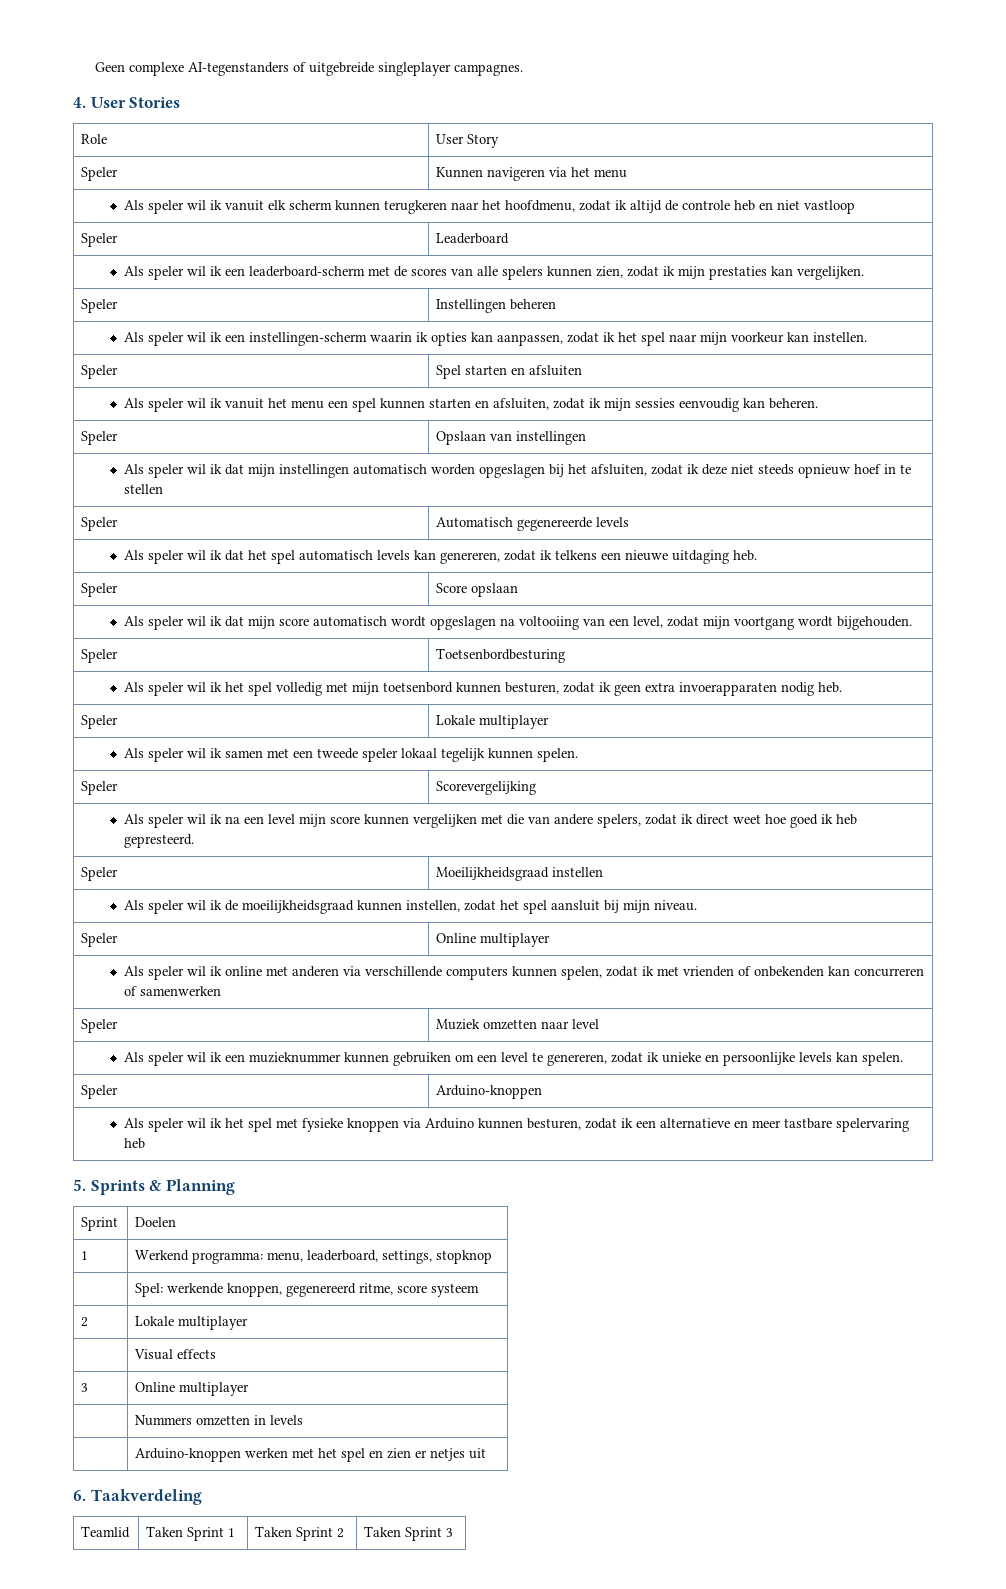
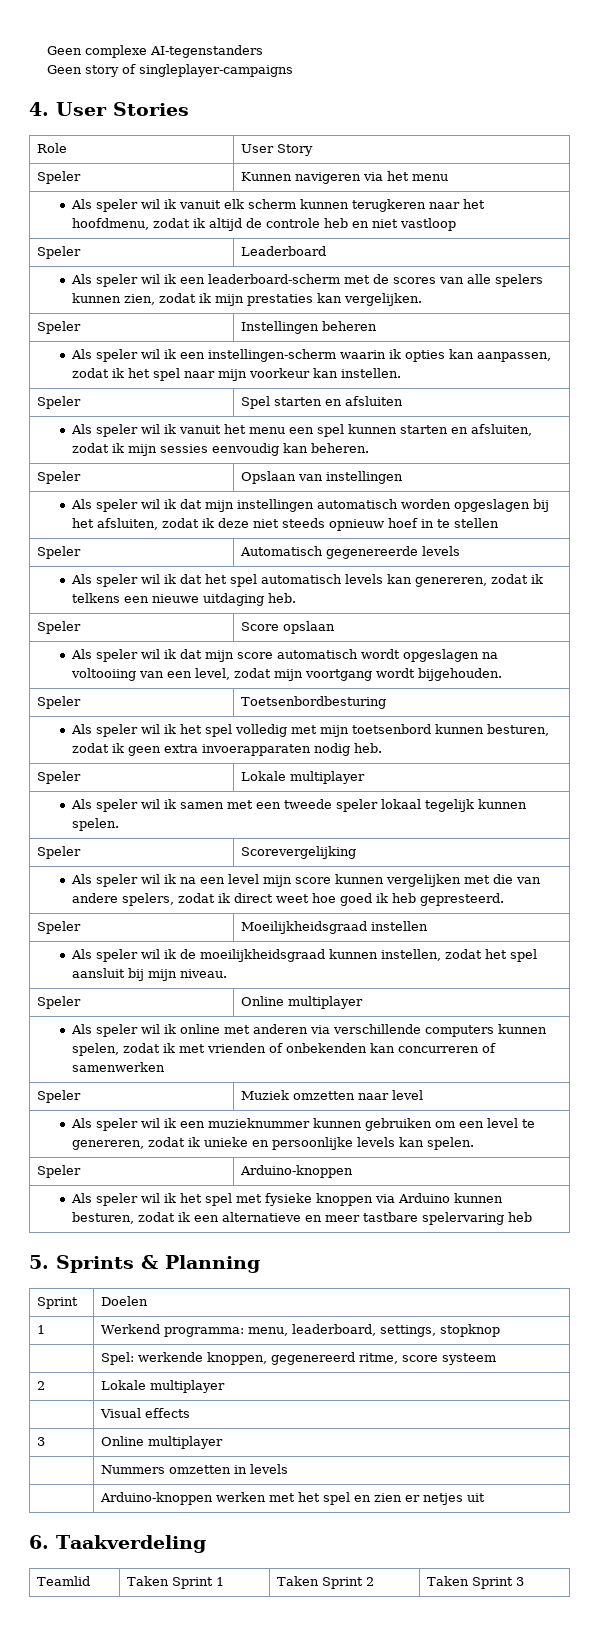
[293,62,524,76] of uitgebreide singleplayer campagnes. -> [46,64,293,77] // Geen story of singleplayer-campaigns

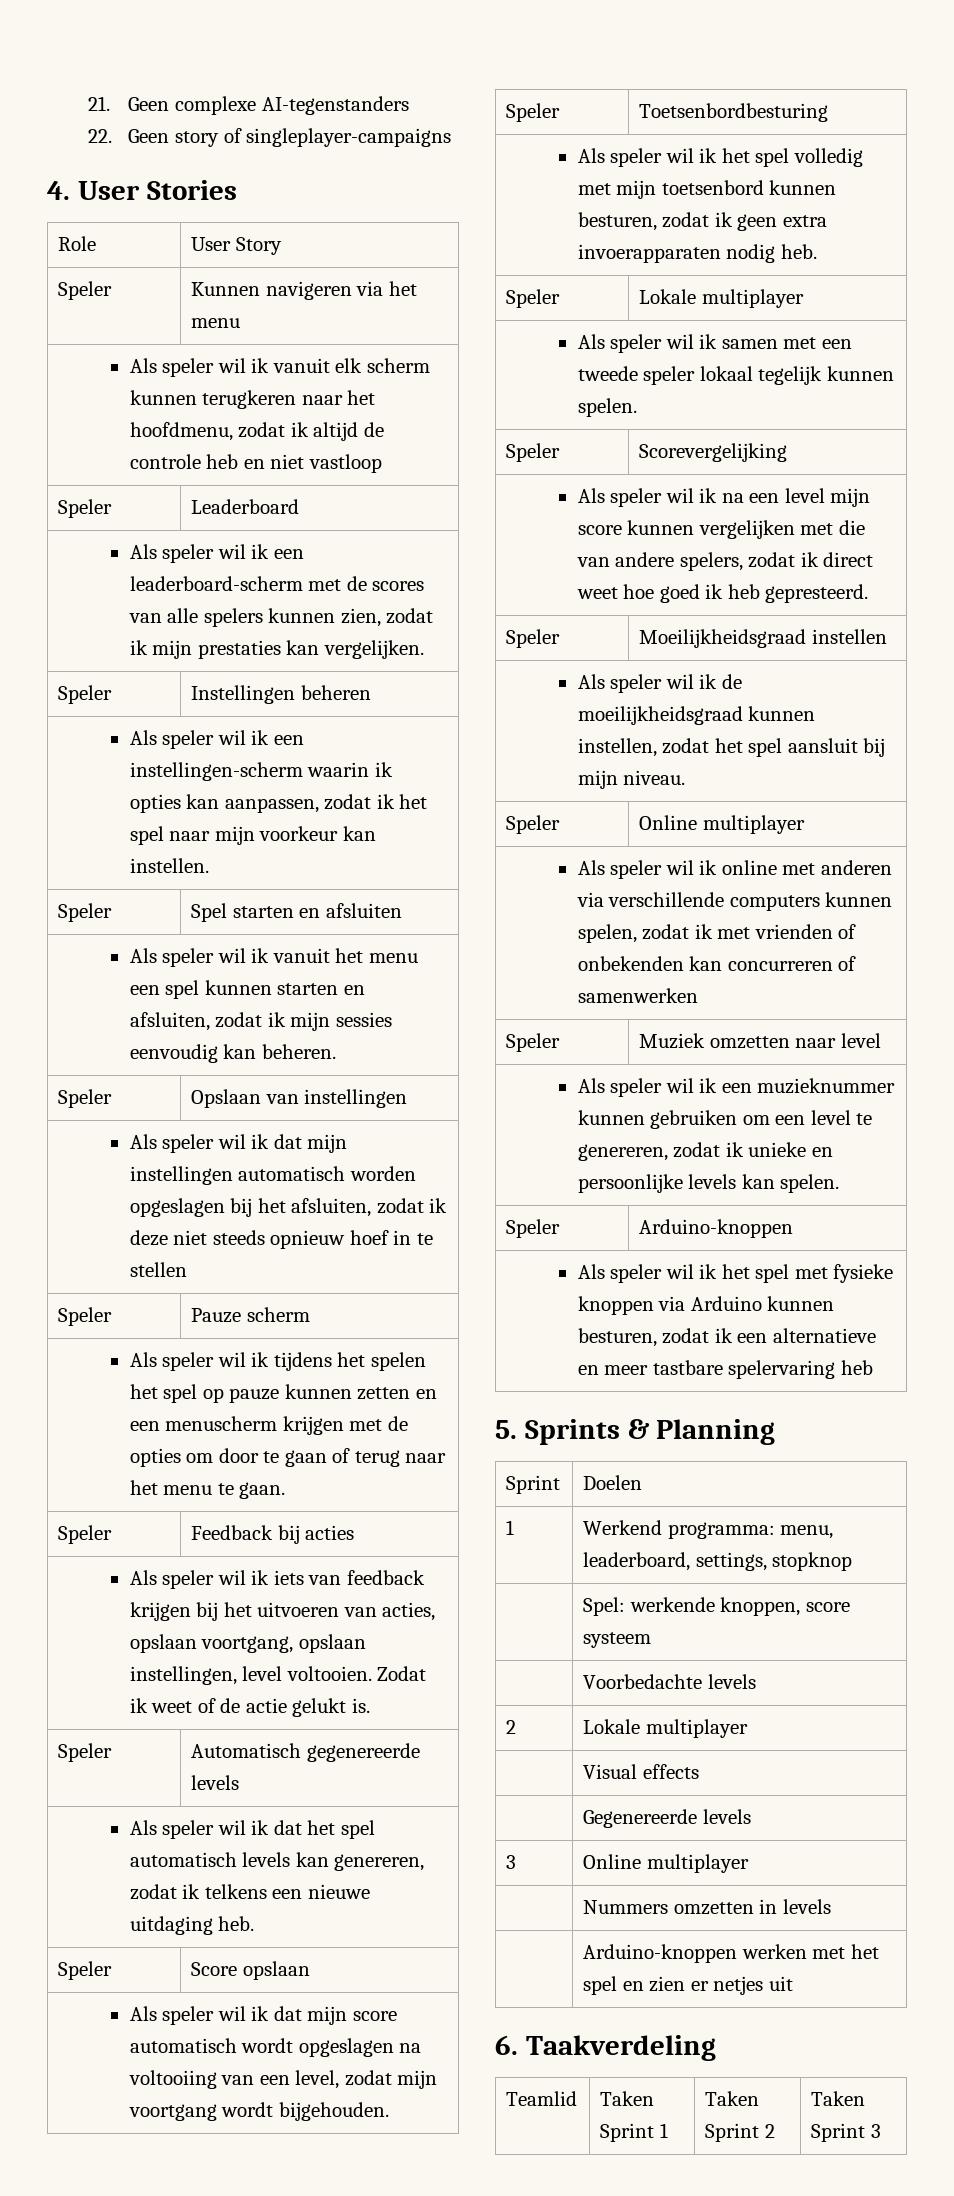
(46, 50) none -> [87,96,110,111] 21.
(263, 51) none -> [87,129,112,143] 22.
(500, 523) none -> [58,1307,113,1326] [191,1307,310,1323] [129,1352,426,1371] [129,1384,437,1403] [129,1416,408,1435] [129,1448,447,1467] [129,1480,286,1499] [58,1525,113,1544] [191,1525,355,1544] [129,1570,425,1589] [129,1602,436,1621] [129,1634,366,1653] [129,1666,427,1685] [129,1698,370,1717] // Speler | Pauze scherm // Als speler wil ik tijdens het spelen het spel op pauze kunnen zetten en een menuscherm krijgen met de opties om door te gaan of terug naar het menu te gaan. // Speler | Feedback bij acties // Als speler wil ik iets van feedback krijgen bij het uitvoeren van acties, opslaan voortgang, opslaan instellingen, level voltooien. Zodat ik weet of de actie gelukt is.
[270,1352,398,1365] gegenereerd ritme, -> (801, 1606) none
(496, 1359) none -> [583,1674,756,1689] // | Voorbedachte levels
(190, 1413) none -> [583,1809,751,1828] // | Gegenereerde levels

